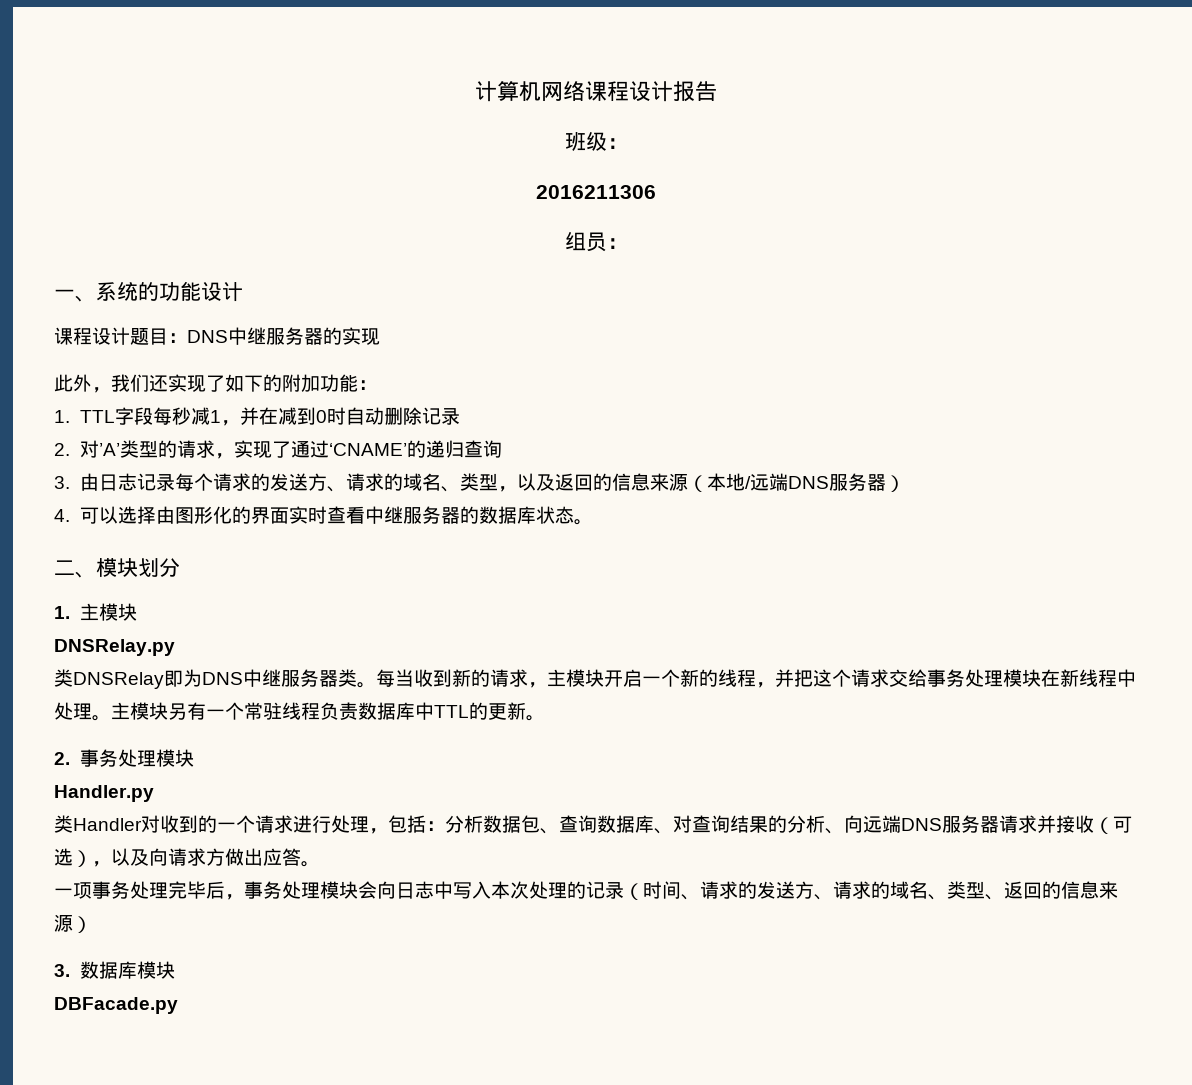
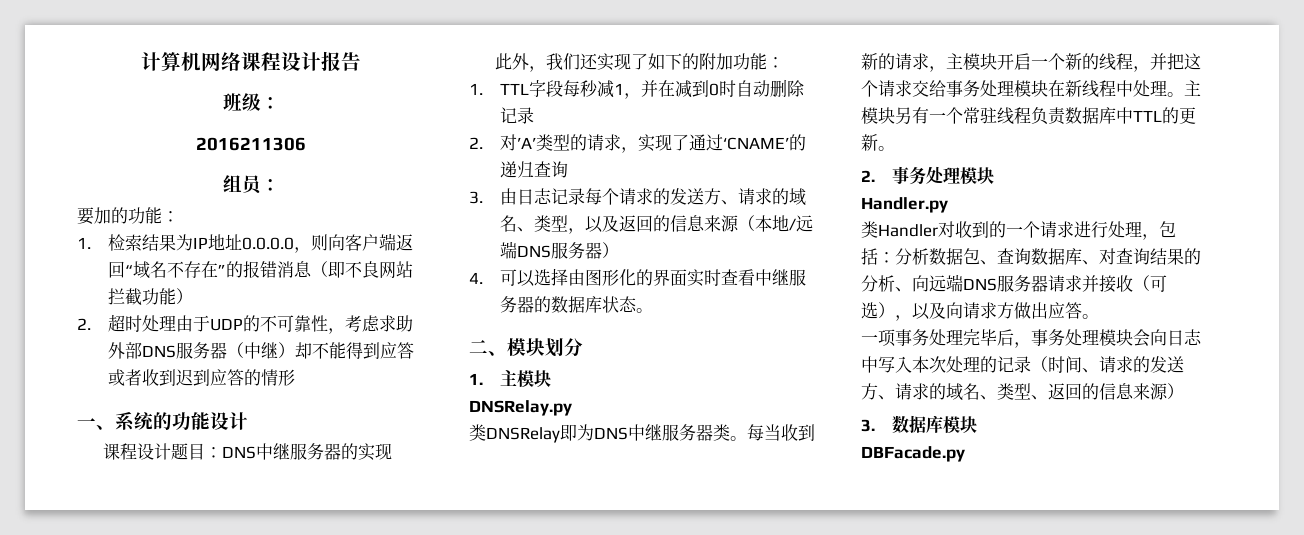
(628, 243) none -> [77,207,179,225] [77,233,414,253] [108,261,414,279] [108,288,194,306] [77,314,414,334] [108,342,415,359] [108,369,296,386] // 要加的功能： // 1.检索结果为IP地址0.0.0.0，则向客户端返回“域名不存在”的报错消息（即不良网站拦截功能） // 2.超时处理由于UDP的不可靠性，考虑求助外部DNS服务器（中继）却不能得到应答或者收到迟到应答的情形

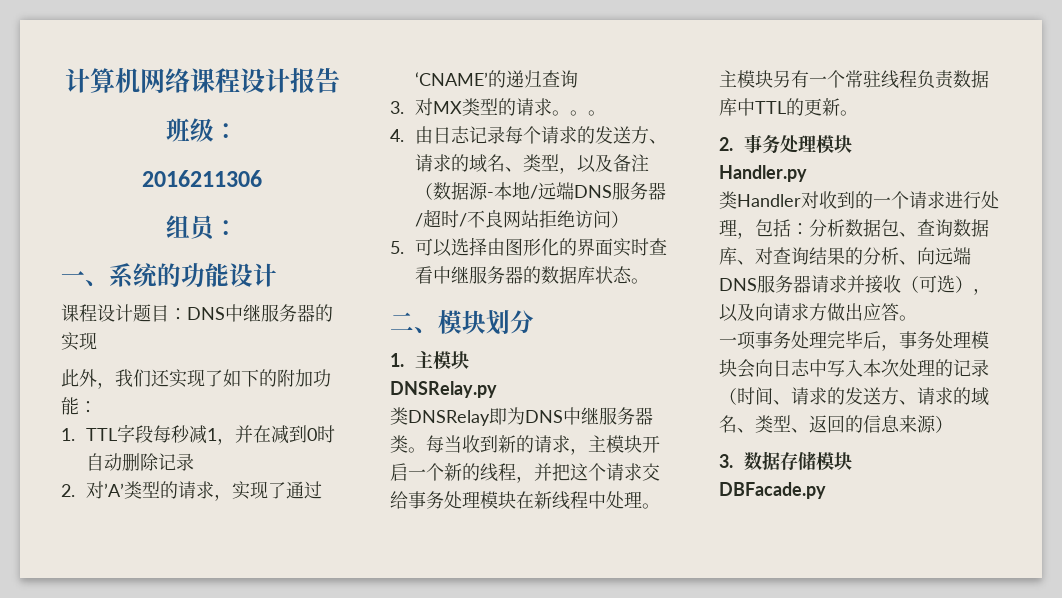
[77,207,179,225] [77,233,414,253] [108,261,414,279] [108,288,194,306] [77,314,414,334] [108,342,415,359] [108,369,296,386] // 要加的功能： // 1.检索结果为IP地址0.0.0.0，则向客户端返回“域名不存在”的报错消息（即不良网站拦截功能） // 2.超时处理由于UDP的不可靠性，考虑求助外部DNS服务器（中继）却不能得到应答或者收到迟到应答的情形 -> (238, 228) none
(483, 197) none -> [414,98,606,116] [390,129,404,142] 对MX类型的请求。。。 // 4.
[619,215,756,232] 返回的信息来源（ -> [612,154,649,172] [414,182,494,200] 备注（数据源-
[602,242,620,258] [469,272,483,284] ） // 4. -> [414,209,629,228] [390,241,404,254] /超时/不良网站拒绝访问） // 5.
[926,415,944,433] 库 -> [779,451,816,470] 存储

